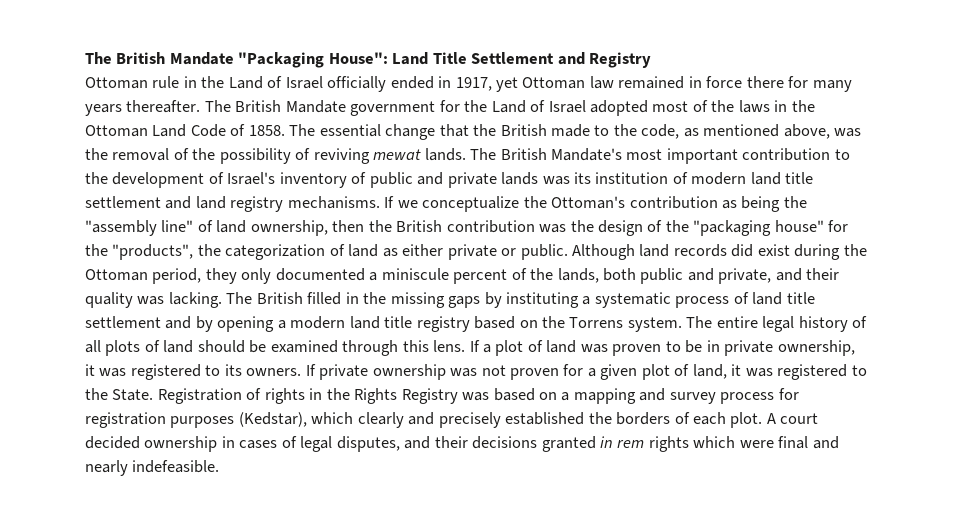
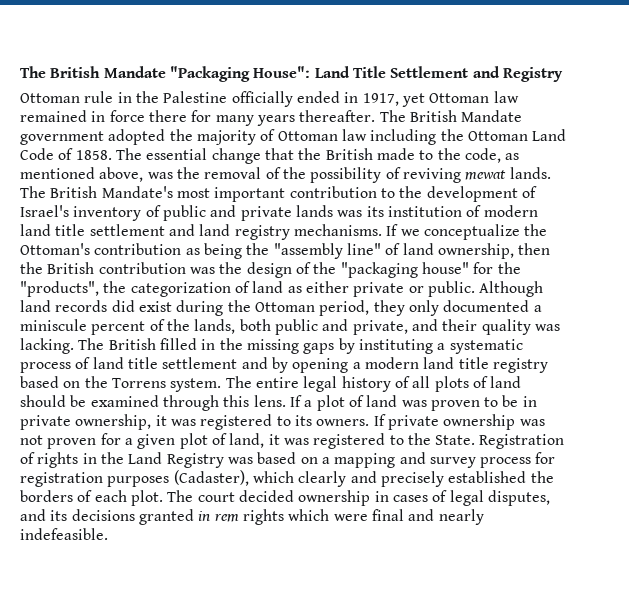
[228,76,323,89] Land of Israel -> [163,91,228,103] Palestine
[439,100,788,116] for the Land of Israel adopted most of the laws in -> [108,129,437,145] adopted the majority of Ottoman law including
[354,388,398,404] Rights -> [128,452,163,464] Land
[238,412,307,427] (Kedstar), -> [173,470,249,486] (Cadaster),
[766,413,776,424] A -> [167,490,194,502] The
[434,436,468,448] their -> [50,510,68,521] its

